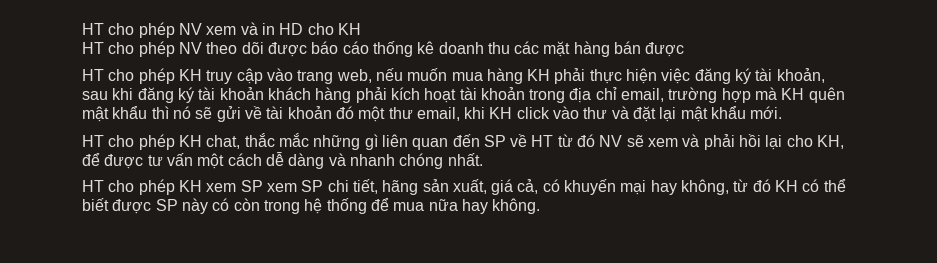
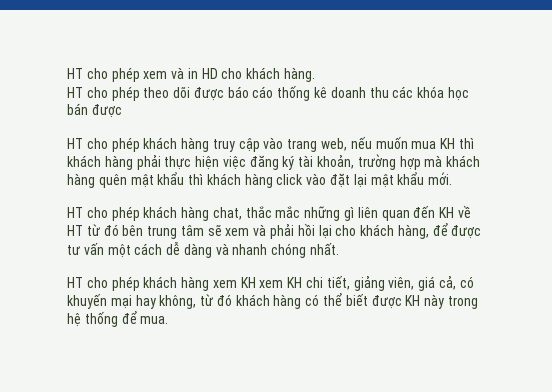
[82,22,202,38] HT cho phép NV -> [67,67,140,82] HT cho phép
[337,23,361,35] [82,41,202,57] KH // HT cho phép NV -> [246,67,316,82] [67,86,140,101] khách hàng. // HT cho phép
[543,41,610,57] mặt hàng -> [417,86,469,101] khóa học
[178,69,202,81] KH -> [143,137,210,152] khách hàng
[486,68,551,84] hàng KH -> [440,138,474,149] [67,155,133,170] KH thì khách hàng
[82,87,665,103] sau khi đăng ký tài khoản khách hàng phải kích hoạt tài khoản trong địa chỉ email, -> (355, 162) none
[781,88,805,100] KH -> [446,155,481,167] [67,173,95,188] khách hàng
[172,106,629,122] nó sẽ gửi về tài khoản đó một thư email, khi KH click vào thư và -> [206,173,327,188] khách hàng click vào
[178,135,202,147] KH -> [143,206,210,221] khách hàng
[483,135,506,147] SP -> [439,207,455,218] KH
[599,135,623,147] NV -> [122,225,204,239] bên trung tâm
[817,135,845,149] KH, -> [360,224,429,239] khách hàng,
[178,179,487,195] KH xem SP xem SP chi tiết, hãng sản xuất, -> [143,275,415,291] khách hàng xem KH xem KH chi tiết, giảng viên,
[775,180,799,192] KH -> [235,294,302,309] khách hàng
[155,198,541,214] SP này có còn trong hệ thống để mua nữa hay không. -> [405,294,478,309] [67,311,169,327] KH này trong hệ thống để mua.

